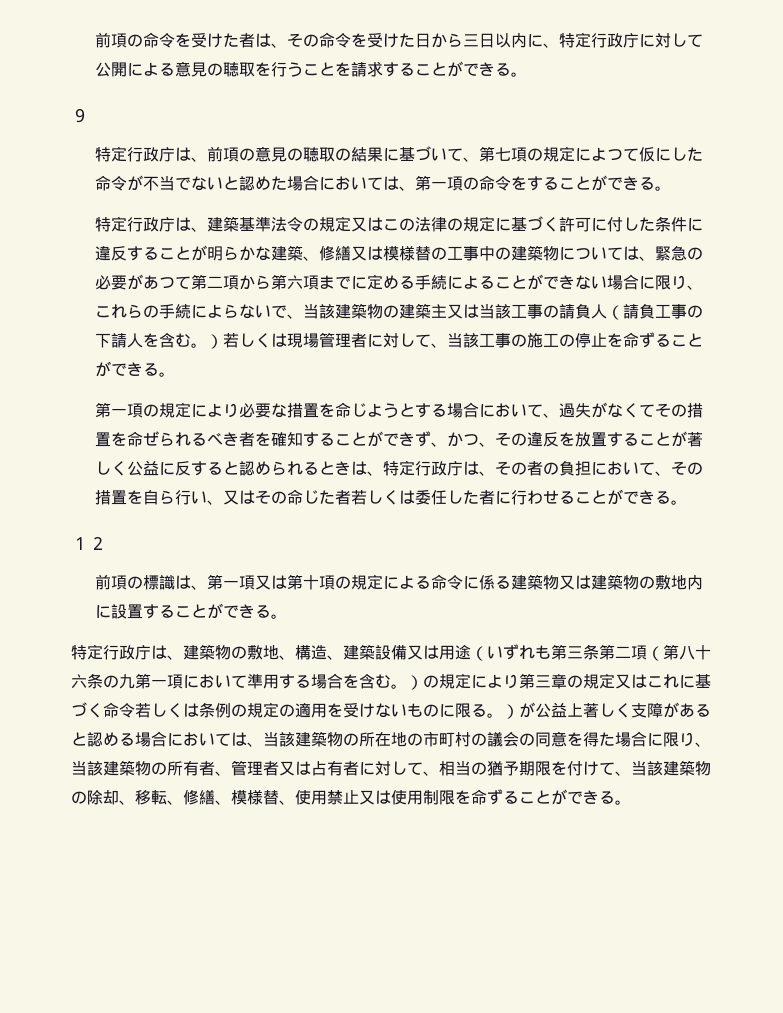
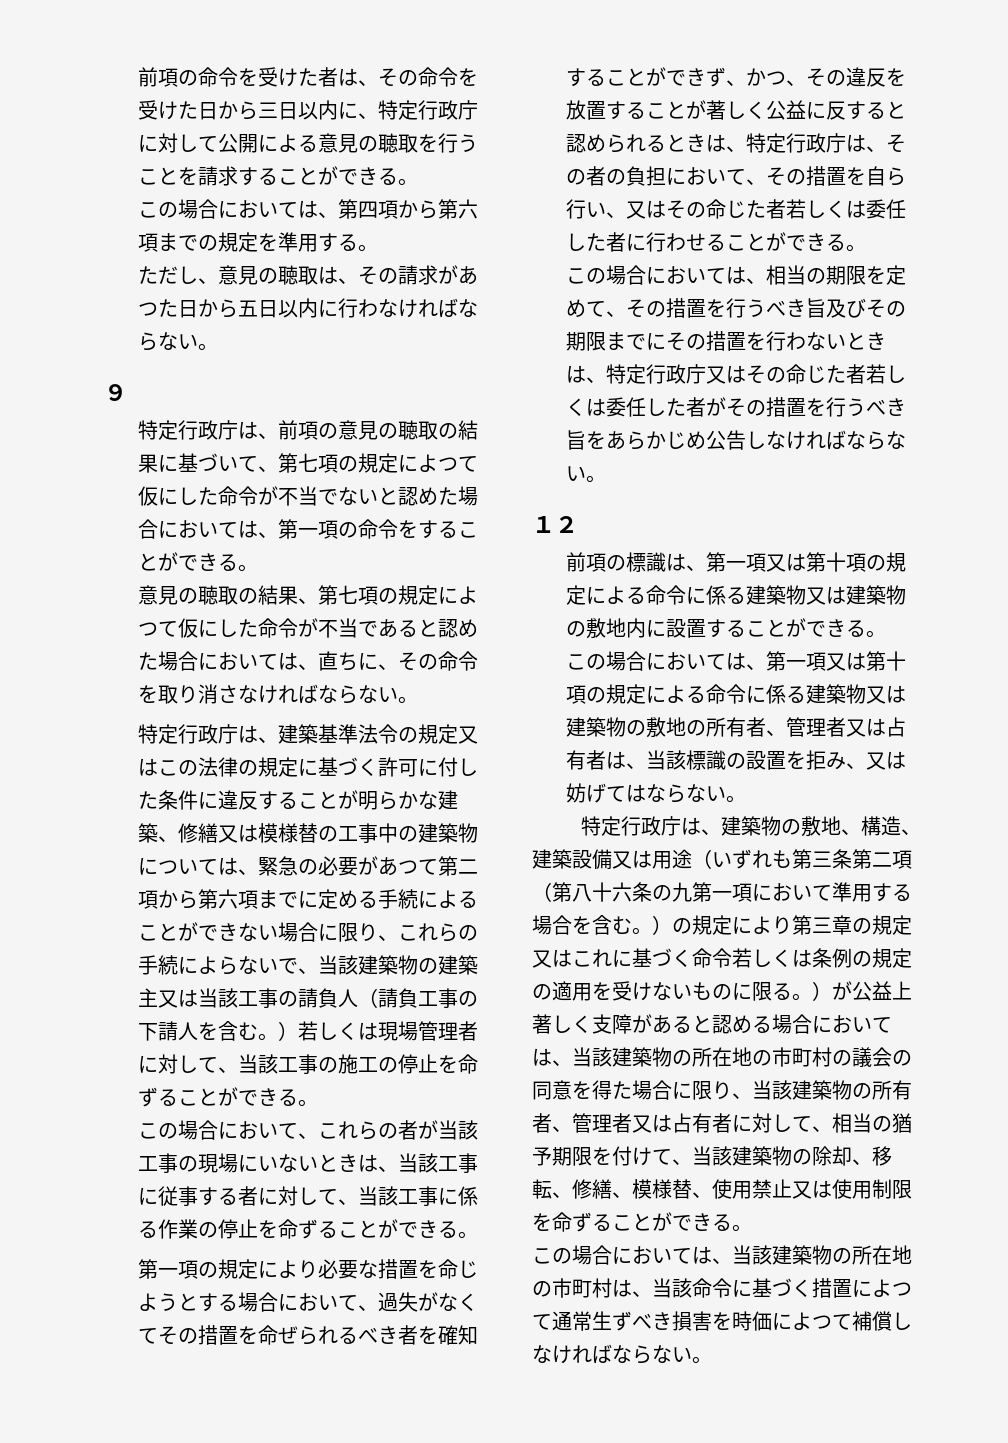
(527, 74) none -> [137,199,478,219] [137,232,378,252] [137,265,478,285] [137,298,478,318] [137,332,218,351] // この場合においては、第四項から第六項までの規定を準用する。 // ただし、意見の聴取は、その請求があつた日から五日以内に行わなければならない。
(671, 188) none -> [137,585,478,605] [137,618,478,638] [137,651,478,671] [137,684,418,704] // 意見の聴取の結果、第七項の規定によつて仮にした命令が不当であると認めた場合においては、直ちに、その命令を取り消さなければならない。
(175, 374) none -> [137,1120,478,1140] [137,1153,478,1173] [137,1186,478,1206] [137,1219,478,1239] // この場合において、これらの者が当該工事の現場にいないときは、当該工事に従事する者に対して、当該工事に係る作業の停止を命ずることができる。
(687, 502) none -> [565,265,906,285] [565,298,906,318] [565,331,886,351] [565,364,906,384] [565,397,906,417] [565,430,906,450] [565,466,606,483] // この場合においては、相当の期限を定めて、その措置を行うべき旨及びその期限までにその措置を行わないときは、特定行政庁又はその命じた者若しくは委任した者がその措置を行うべき旨をあらかじめ公告しなければならない。
(287, 616) none -> [565,651,906,671] [565,684,906,704] [565,717,906,738] [565,750,906,770] [565,783,746,803] // この場合においては、第一項又は第十項の規定による命令に係る建築物又は建築物の敷地の所有者、管理者又は占有者は、当該標識の設置を拒み、又は妨げてはならない。
(631, 802) none -> [532,1245,912,1265] [532,1278,912,1298] [532,1311,912,1331] [532,1344,712,1364] // この場合においては、当該建築物の所在地の市町村は、当該命令に基づく措置によつて通常生ずべき損害を時価によつて補償しなければならない。

